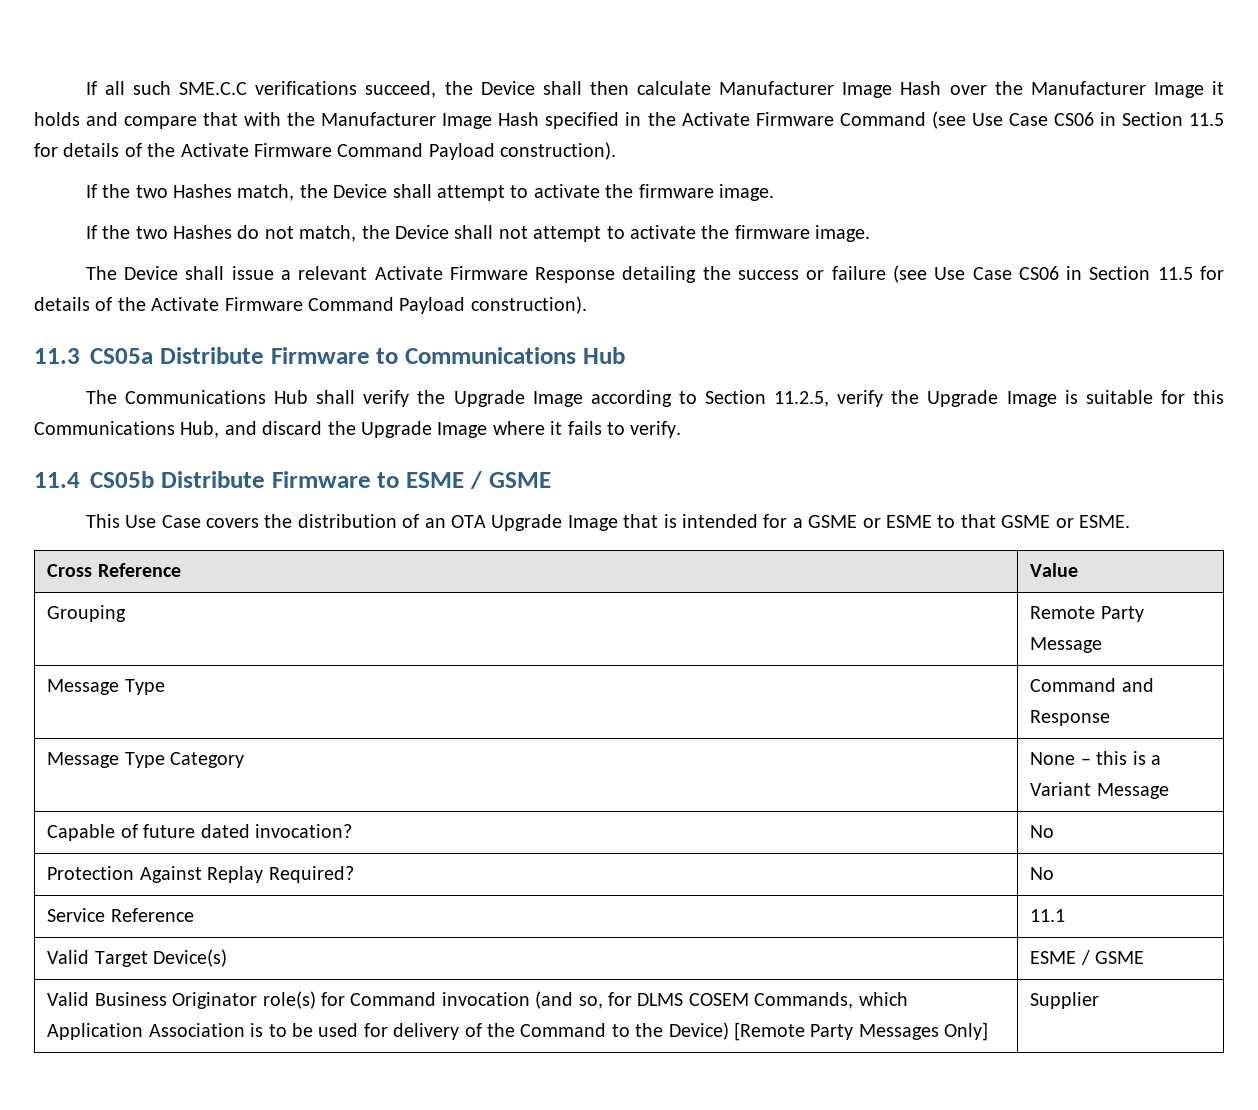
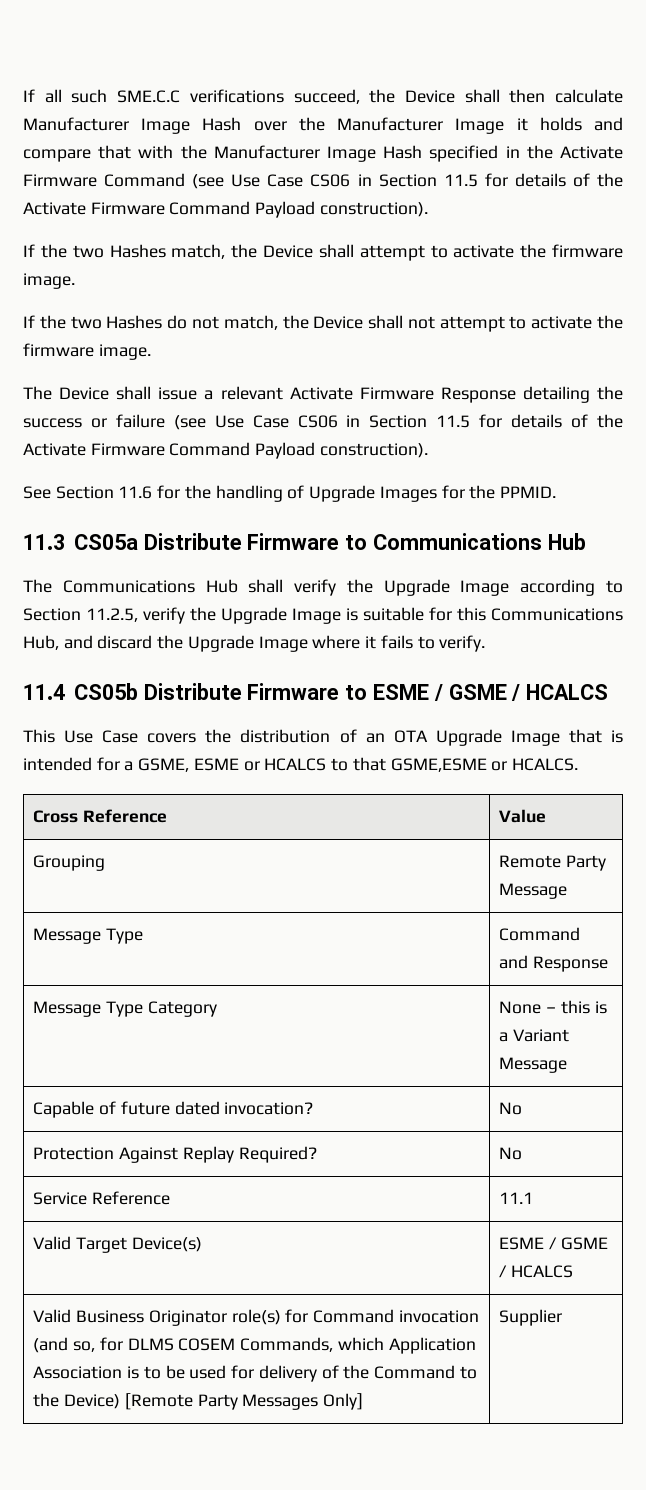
(587, 305) none -> [23,485,556,502] // See Section 11.6 for the handling of Upgrade Images for the PPMID.
(551, 480) none -> [511,684,609,701] / HCALCS
[808,514,1131,528] GSME or ESME to that GSME or ESME. -> [138,757,578,772] GSME, ESME or HCALCS to that GSME,ESME or HCALCS.
(1145, 957) none -> [499,1265,574,1278] / HCALCS

